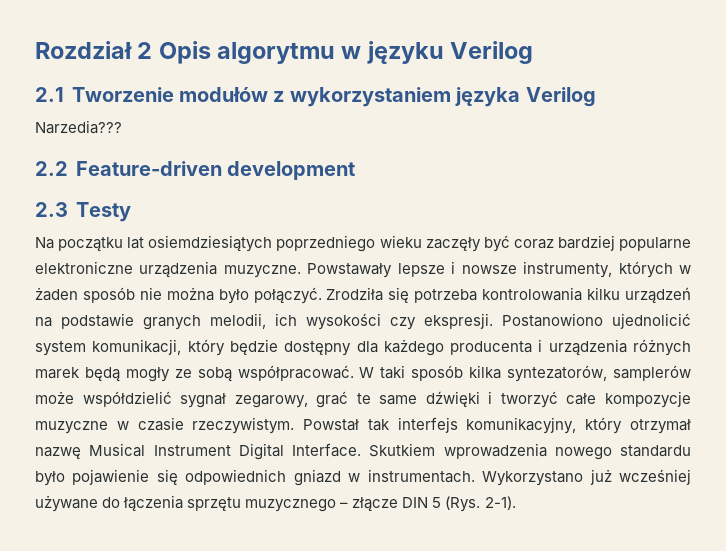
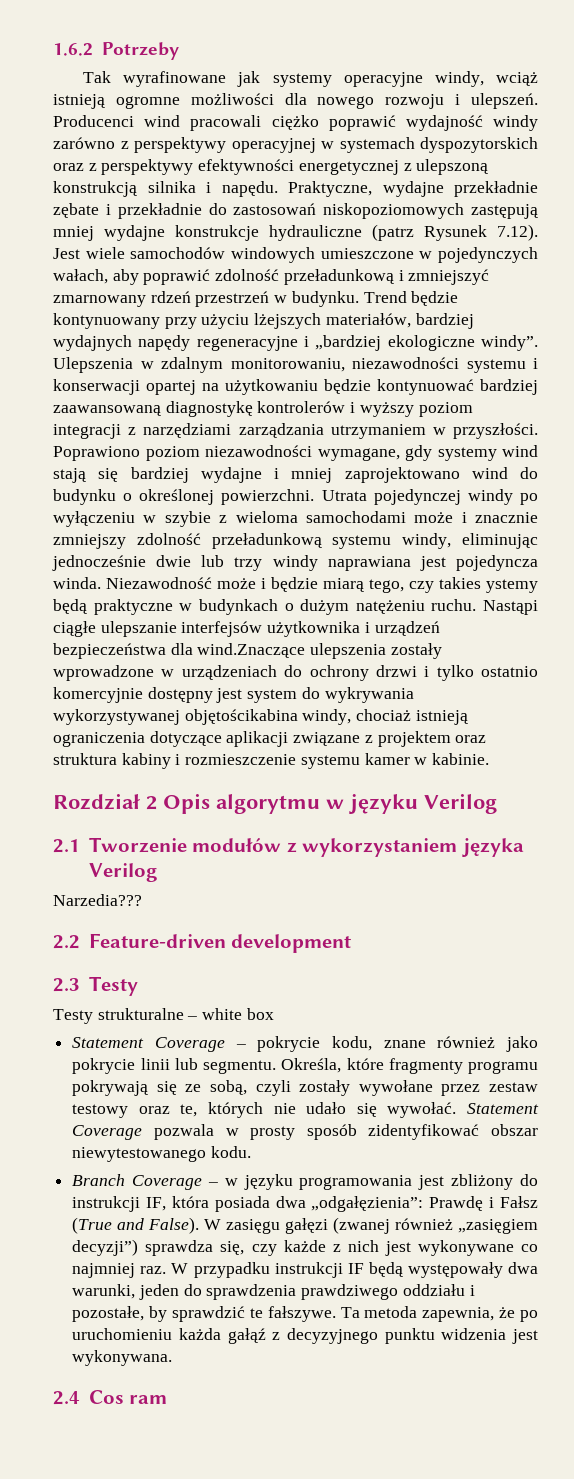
(35, 50) none -> [53,42,179,60] [83,71,538,87] [53,93,538,109] [53,115,538,131] [53,137,538,153] [53,159,489,175] [53,181,538,197] [53,203,538,219] [53,224,538,241] [53,247,538,263] [53,269,490,285] [53,291,459,307] [53,313,474,329] [53,335,538,351] [53,357,538,373] [53,379,538,395] [53,401,473,417] [53,423,538,439] [53,445,538,461] [53,467,538,483] [53,489,539,505] [53,511,538,527] [53,533,538,549] [52,555,538,571] [53,577,538,593] [53,599,538,615] [53,621,440,637] [53,643,442,659] [53,665,538,681] [53,687,414,703] [53,709,468,725] [53,731,487,747] [53,753,490,769] 1.6.2 Potrzeby // Tak wyrafinowane jak systemy operacyjne windy, wciąż istnieją ogromne możliwości dla nowego rozwoju i ulepszeń. Producenci wind pracowali ciężko poprawić wydajność windy zarówno z perspektywy operacyjnej w systemach dyspozytorskich oraz z perspektywy efektywności energetycznej z ulepszoną konstrukcją silnika i napędu. Praktyczne, wydajne przekładnie zębate i przekładnie do zastosowań niskopoziomowych zastępują mniej wydajne konstrukcje hydrauliczne (patrz Rysunek 7.12). Jest wiele samochodów windowych umieszczone w pojedynczych wałach, aby poprawić zdolność przeładunkową i zmniejszyć zmarnowany rdzeń przestrzeń w budynku. Trend będzie kontynuowany przy użyciu lżejszych materiałów, bardziej wydajnych napędy regeneracyjne i „bardziej ekologiczne windy”. Ulepszenia w zdalnym monitorowaniu, niezawodności systemu i konserwacji opartej na użytkowaniu będzie kontynuować bardziej zaawansowaną diagnostykę kontrolerów i wyższy poziom integracji z narzędziami zarządzania utrzymaniem w przyszłości. Poprawiono poziom niezawodności wymagane, gdy systemy wind stają się bardziej wydajne i mniej zaprojektowano wind do budynku o określonej powierzchni. Utrata pojedynczej windy po wyłączeniu w szybie z wieloma samochodami może i znacznie zmniejszy zdolność przeładunkową systemu windy, eliminując jednocześnie dwie lub trzy windy naprawiana jest pojedyncza winda. Niezawodność może i będzie miarą tego, czy takies ystemy będą praktyczne w budynkach o dużym natężeniu ruchu. Nastąpi ciągłe ulepszanie interfejsów użytkownika i urządzeń bezpieczeństwa dla wind.Znaczące ulepszenia zostały wprowadzone w urządzeniach do ochrony drzwi i tylko ostatnio komercyjnie dostępny jest system do wykrywania wykorzystywanej objętościkabina windy, chociaż istnieją ograniczenia dotyczące aplikacji związane z projektem oraz struktura kabiny i rozmieszczenie systemu kamer w kabinie. //
[35,235,692,252] [35,261,692,278] [35,287,691,304] [35,313,691,330] [35,339,691,356] [35,365,692,382] [35,391,691,408] [35,417,692,434] [35,443,691,460] [35,469,692,486] [35,495,516,512] Na początku lat osiemdziesiątych poprzedniego wieku zaczęły być coraz bardziej popularne elektroniczne urządzenia muzyczne. Powstawały lepsze i nowsze instrumenty, których w żaden sposób nie można było połączyć. Zrodziła się potrzeba kontrolowania kilku urządzeń na podstawie granych melodii, ich wysokości czy ekspresji. Postanowiono ujednolicić system komunikacji, który będzie dostępny dla każdego producenta i urządzenia różnych marek będą mogły ze sobą współpracować. W taki sposób kilka syntezatorów, samplerów może współdzielić sygnał zegarowy, grać te same dźwięki i tworzyć całe kompozycje muzyczne w czasie rzeczywistym. Powstał tak interfejs komunikacyjny, który otrzymał nazwę Musical Instrument Digital Interface. Skutkiem wprowadzenia nowego standardu było pojawienie się odpowiednich gniazd w instrumentach. Wykorzystano już wcześniej używane do łączenia sprzętu muzycznego – złącze DIN 5 (Rys. 2-1). -> [53,1008,274,1024] [72,1036,539,1052] [72,1058,538,1074] [72,1080,538,1096] [72,1102,539,1118] [72,1124,538,1140] [72,1146,251,1162] [72,1174,538,1190] [72,1196,538,1212] [72,1217,538,1234] [72,1239,538,1256] [72,1262,538,1278] [72,1284,475,1300] [72,1306,538,1322] [72,1328,539,1344] [72,1350,173,1366] [53,1390,168,1405] Testy strukturalne – white box // Statement Coverage – pokrycie kodu, znane również jako pokrycie linii lub segmentu. Określa, które fragmenty programu pokrywają się ze sobą, czyli zostały wywołane przez zestaw testowy oraz te, których nie udało się wywołać. Statement Coverage pozwala w prosty sposób zidentyfikować obszar niewytestowanego kodu. // Branch Coverage – w języku programowania jest zbliżony do instrukcji IF, która posiada dwa „odgałęzienia”: Prawdę i Fałsz (True and False). W zasięgu gałęzi (zwanej również „zasięgiem decyzji”) sprawdza się, czy każde z nich jest wykonywane co najmniej raz. W przypadku instrukcji IF będą występowały dwa warunki, jeden do sprawdzenia prawdziwego oddziału i pozostałe, by sprawdzić te fałszywe. Ta metoda zapewnia, że po uruchomieniu każda gałąź z decyzyjnego punktu widzenia jest wykonywana. // 2.4 Cos ram

